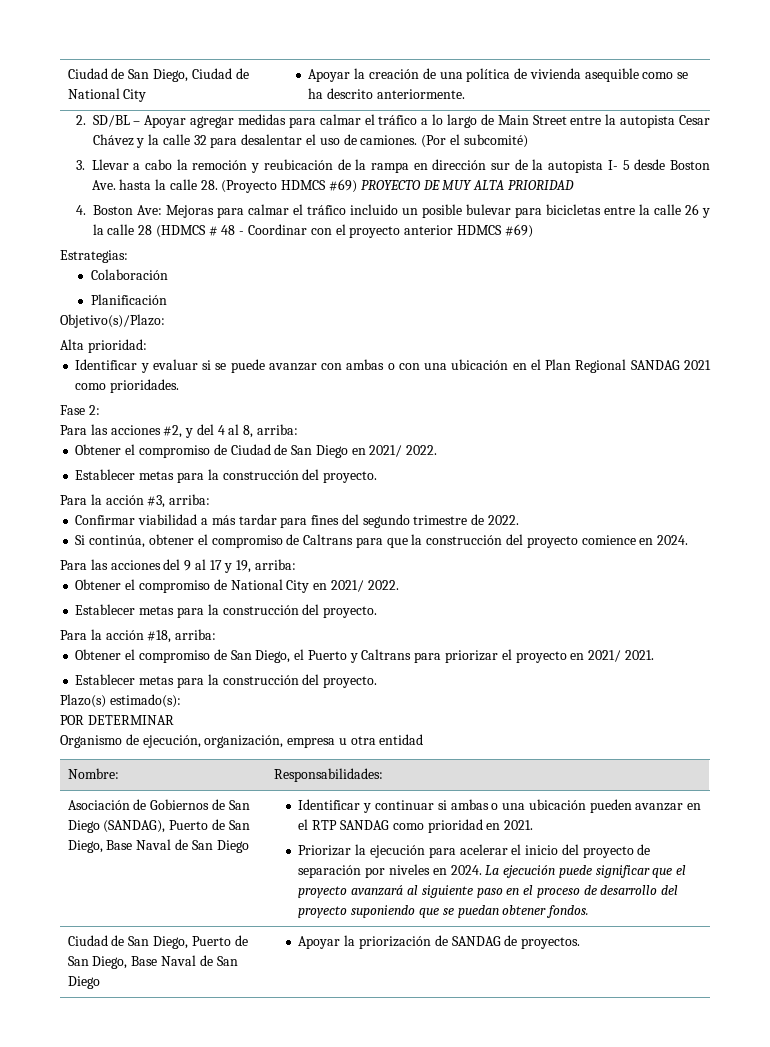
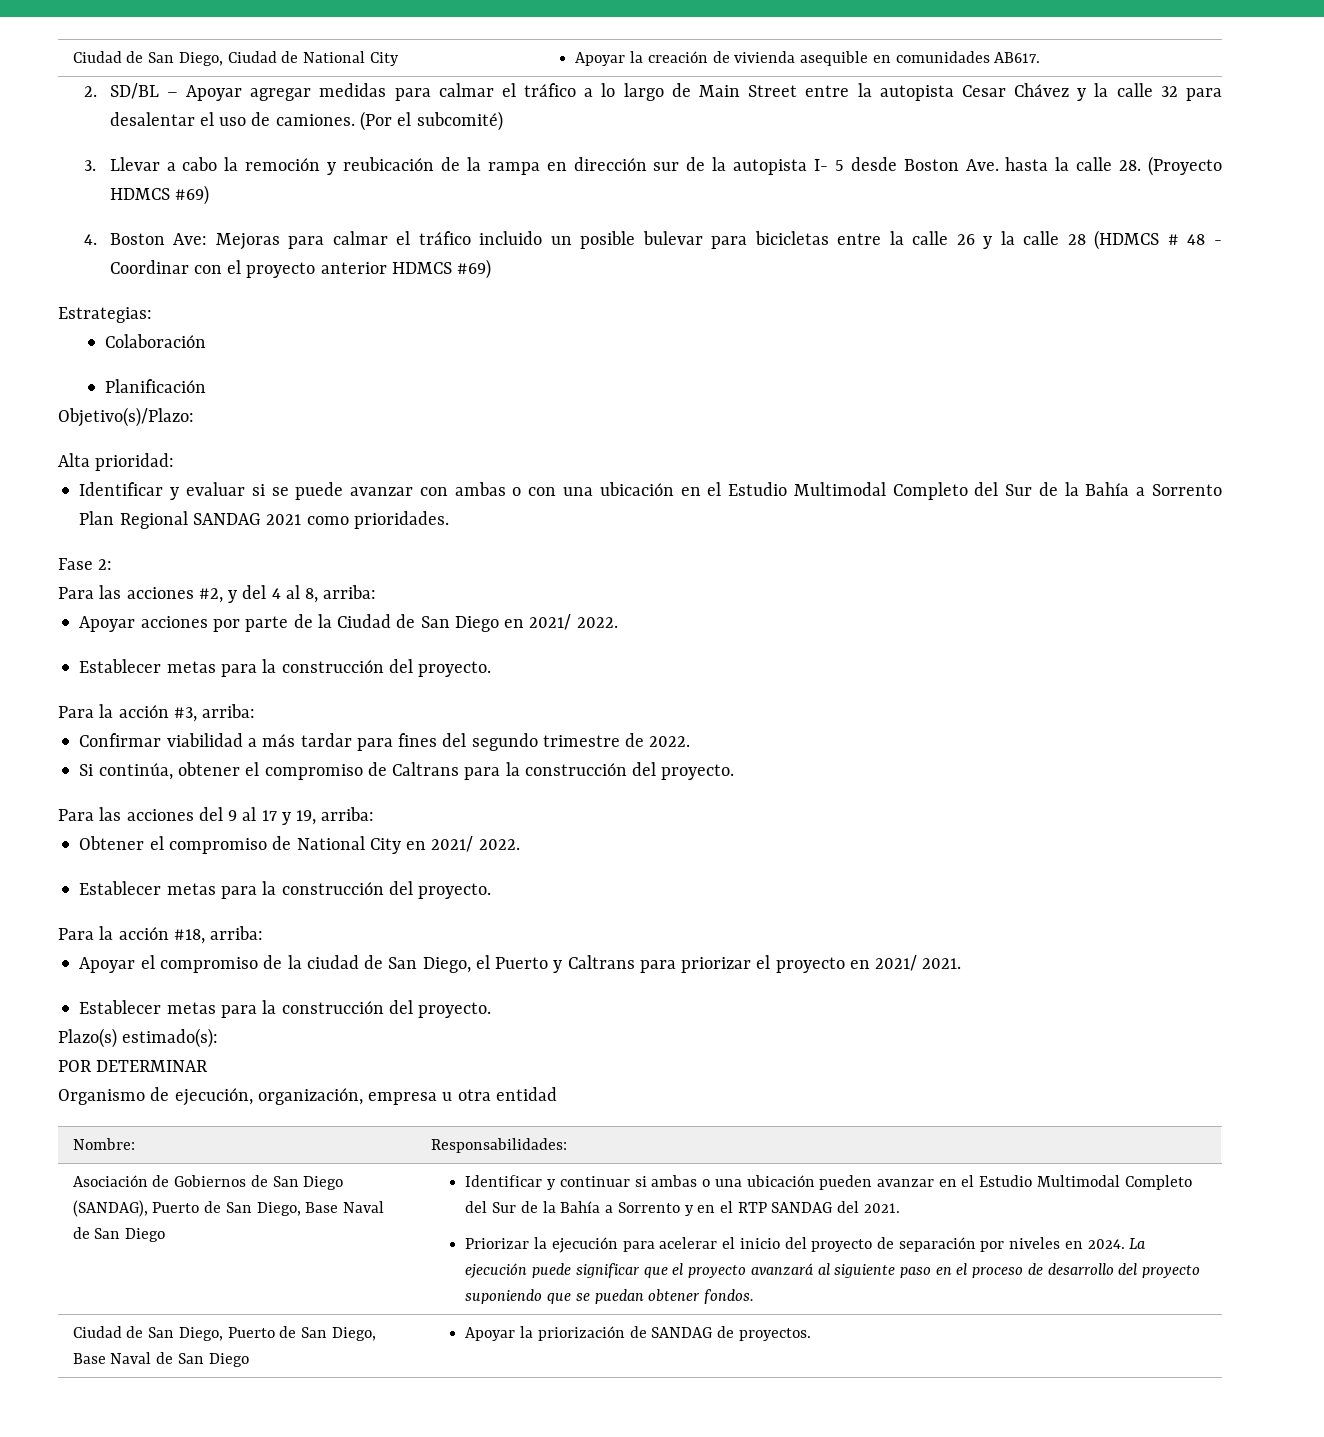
[439,68,689,82] [308,88,466,99] una política de vivienda asequible como se ha descrito anteriormente. -> [734,51,1041,66] vivienda asequible en comunidades AB617.
[360,180,574,190] PROYECTO DE MUY ALTA PRIORIDAD -> (209, 195) none
(541, 364) none -> [728,482,1222,500] Estudio Multimodal Completo del Sur de la Bahía a Sorrento
[75,444,227,458] Obtener el compromiso de -> [79,614,332,632] Apoyar acciones por parte de la
[386,534,689,548] que la construcción del proyecto comience en 2024. -> [505,762,735,780] la construcción del proyecto.
[75,649,227,663] Obtener el compromiso de -> [79,955,384,973] Apoyar el compromiso de la ciudad de
[312,819,501,833] RTP SANDAG como prioridad en -> [979,1175,1192,1190] [465,1201,860,1216] Estudio Multimodal Completo del Sur de la Bahía a Sorrento y en el RTP SANDAG del

